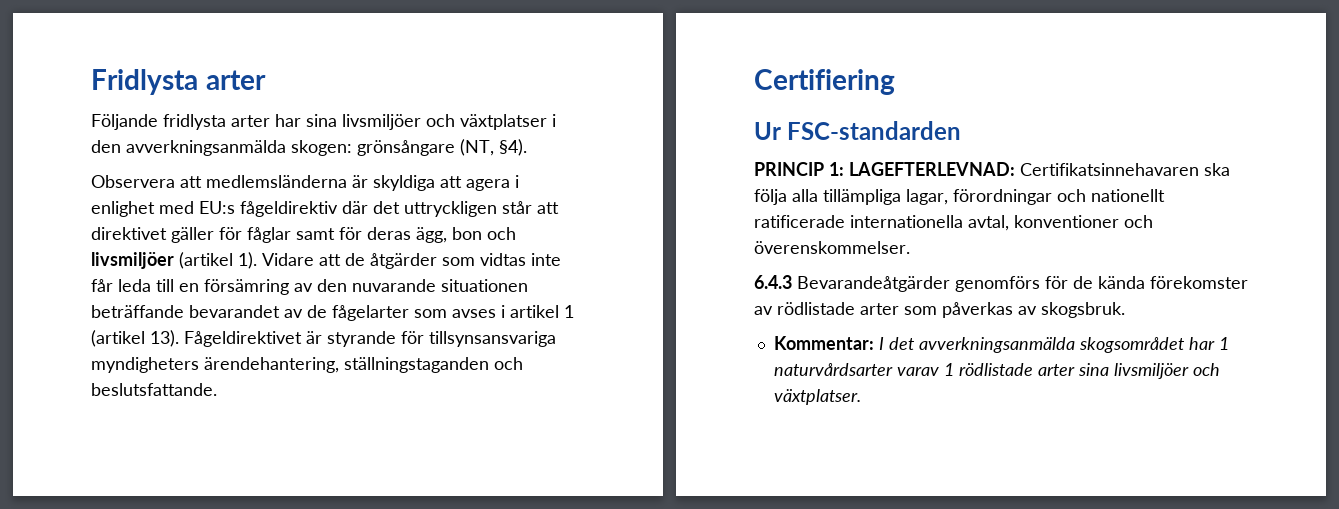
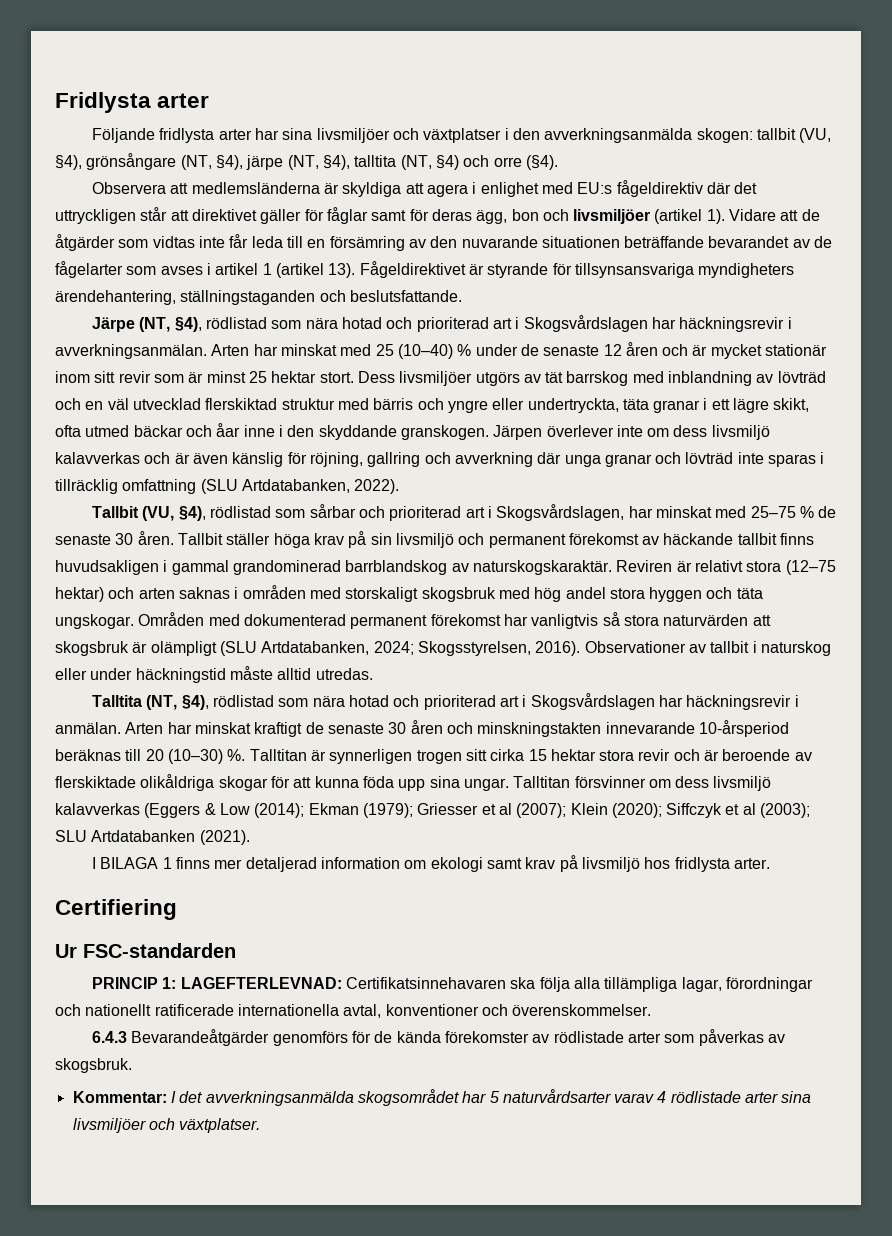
[357,139,527,156] grönsångare (NT, §4). -> [756,128,832,143] [55,153,558,170] tallbit (VU, §4), grönsångare (NT, §4), järpe (NT, §4), talltita (NT, §4) och orre (§4).
(217, 389) none -> [92,315,792,332] [55,342,828,359] [55,371,826,386] [55,398,810,413] [55,423,770,440] [55,452,825,467] [55,479,400,494] [92,504,837,521] [55,531,815,548] [55,560,836,575] [55,585,763,602] [55,612,771,629] [55,641,831,656] [55,666,373,683] [92,693,799,710] [55,720,789,737] [55,749,812,764] [55,774,772,791] [55,803,811,818] [55,830,250,845] [92,855,770,872] // Järpe (NT, §4), rödlistad som nära hotad och prioriterad art i Skogsvårdslagen har häckningsrevir i avverkningsanmälan. Arten har minskat med 25 (10–40) % under de senaste 12 åren och är mycket stationär inom sitt revir som är minst 25 hektar stort. Dess livsmiljöer utgörs av tät barrskog med inblandning av lövträd och en väl utvecklad flerskiktad struktur med bärris och yngre eller undertryckta, täta granar i ett lägre skikt, ofta utmed bäckar och åar inne i den skyddande granskogen. Järpen överlever inte om dess livsmiljö kalavverkas och är även känslig för röjning, gallring och avverkning där unga granar och lövträd inte sparas i tillräcklig omfattning (SLU Artdatabanken, 2022). // Tallbit (VU, §4), rödlistad som sårbar och prioriterad art i Skogsvårdslagen, har minskat med 25–75 % de senaste 30 åren. Tallbit ställer höga krav på sin livsmiljö och permanent förekomst av häckande tallbit finns huvudsakligen i gammal grandominerad barrblandskog av naturskogskaraktär. Reviren är relativt stora (12–75 hektar) och arten saknas i områden med storskaligt skogsbruk med hög andel stora hyggen och täta ungskogar. Områden med dokumenterad permanent förekomst har vanligtvis så stora naturvärden att skogsbruk är olämpligt (SLU Artdatabanken, 2024; Skogsstyrelsen, 2016). Observationer av tallbit i naturskog eller under häckningstid måste alltid utredas. // Talltita (NT, §4), rödlistad som nära hotad och prioriterad art i Skogsvårdslagen har häckningsrevir i anmälan. Arten har minskat kraftigt de senaste 30 åren och minskningstakten innevarande 10-årsperiod beräknas till 20 (10–30) %. Talltitan är synnerligen trogen sitt cirka 15 hektar stora revir och är beroende av flerskiktade olikåldriga skogar för att kunna föda upp sina ungar. Talltitan försvinner om dess livsmiljö kalavverkas (Eggers & Low (2014); Ekman (1979); Griesser et al (2007); Klein (2020); Siffczyk et al (2003); SLU Artdatabanken (2021). // I BILAGA 1 finns mer detaljerad information om ekologi samt krav på livsmiljö hos fridlysta arter.
[1218,337,1229,350] 1 -> [489,1091,499,1103] 5
[943,363,954,376] 1 -> [657,1091,667,1103] 4

